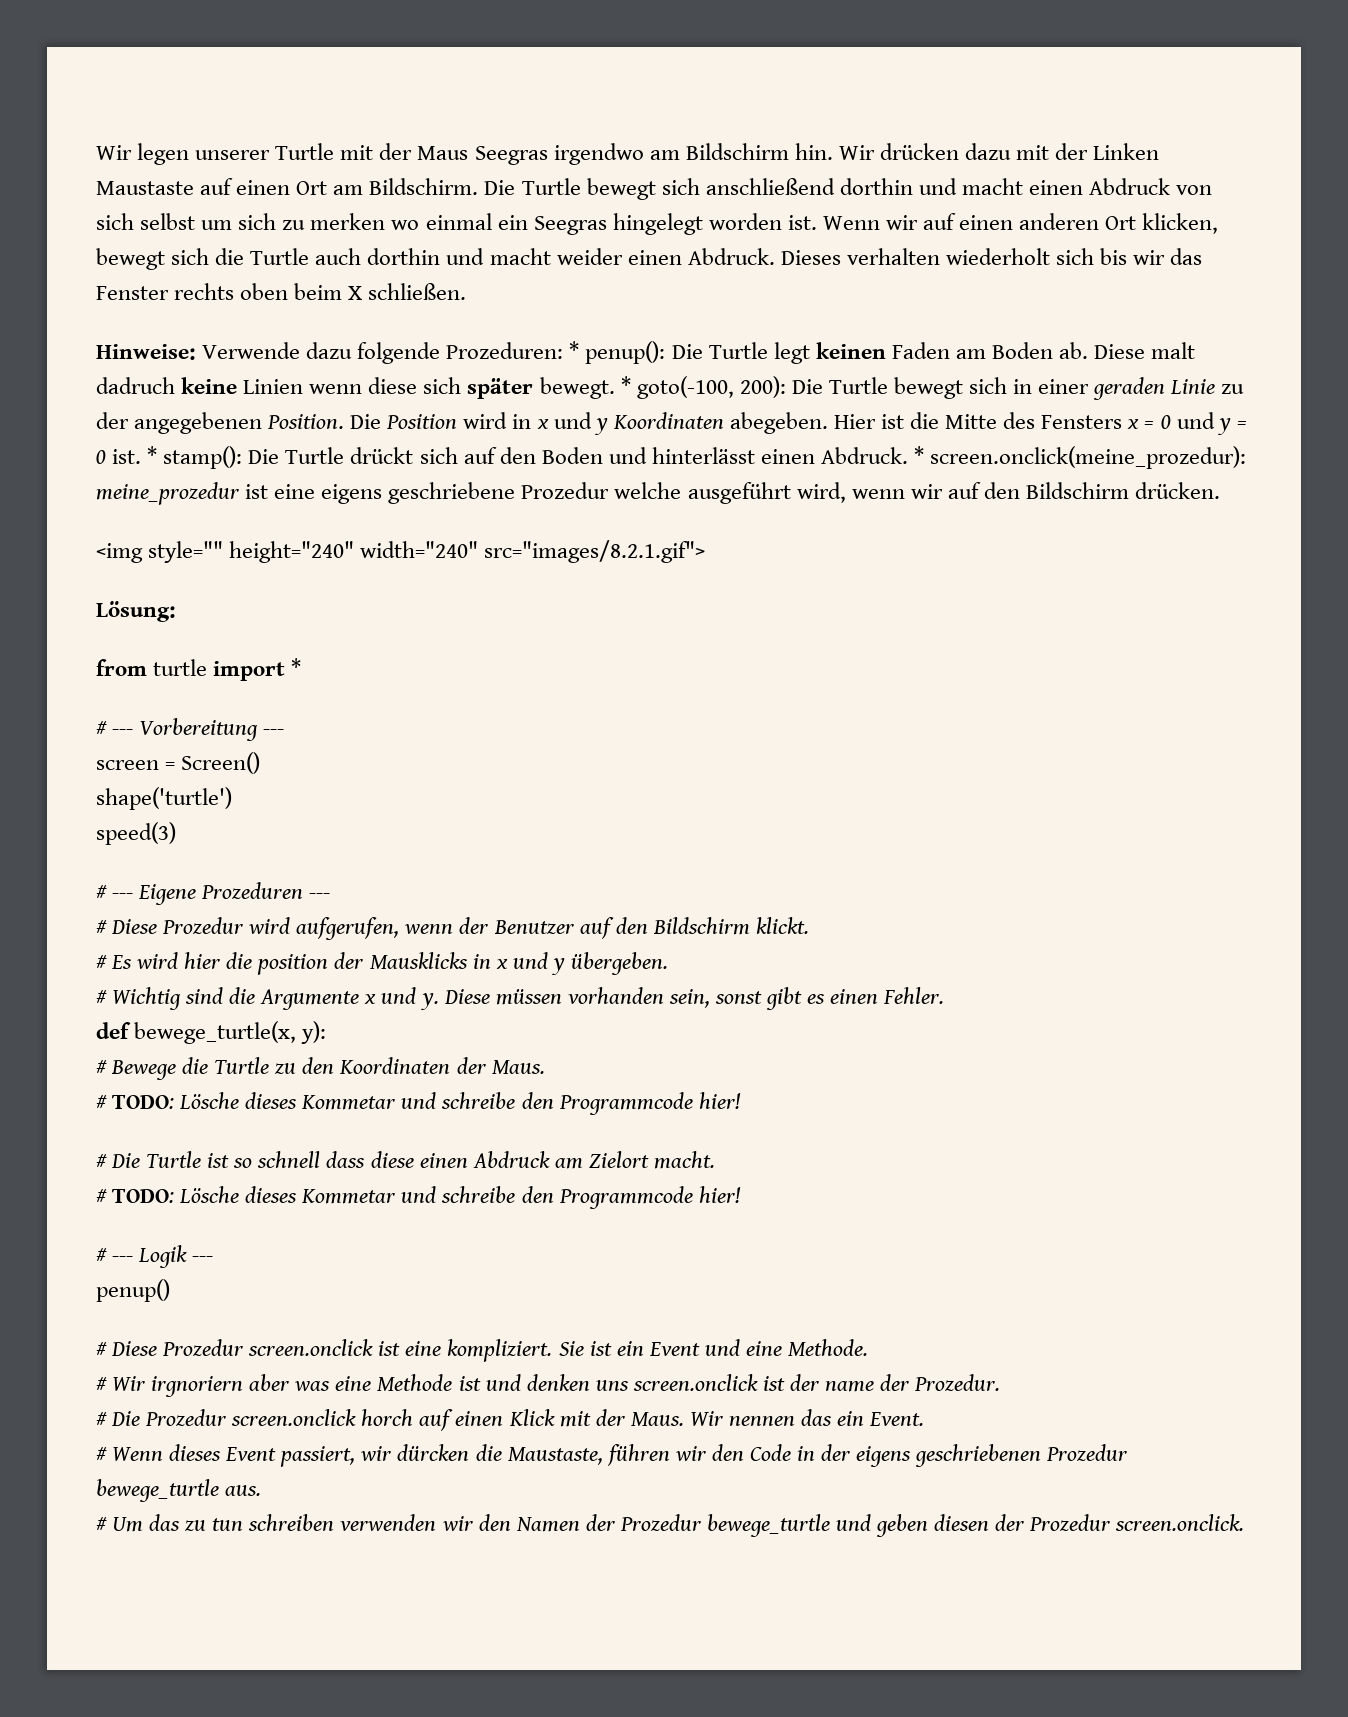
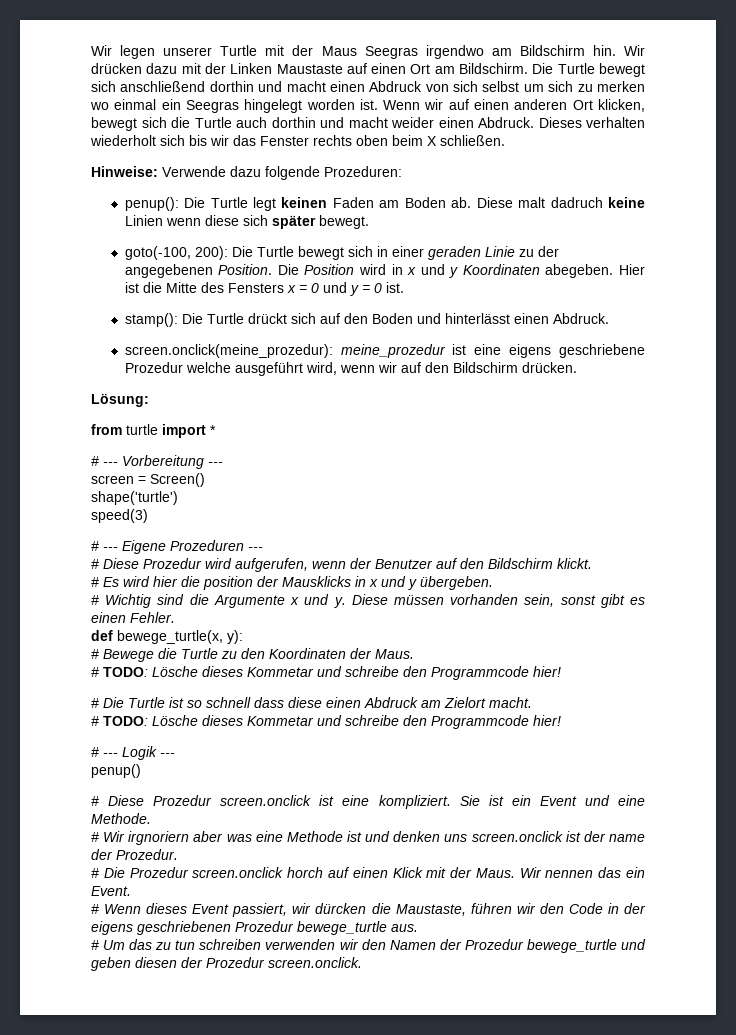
[569,341,580,359] * -> (402, 171) //
[620,376,631,394] * -> (369, 222) //
[147,446,158,464] * -> (404, 287) //
[914,446,925,464] * -> (609, 318) //
[96,540,706,563] // <img style="" height="240" width="240" src="images/8.2.1.gif"> -> (577, 367) none

